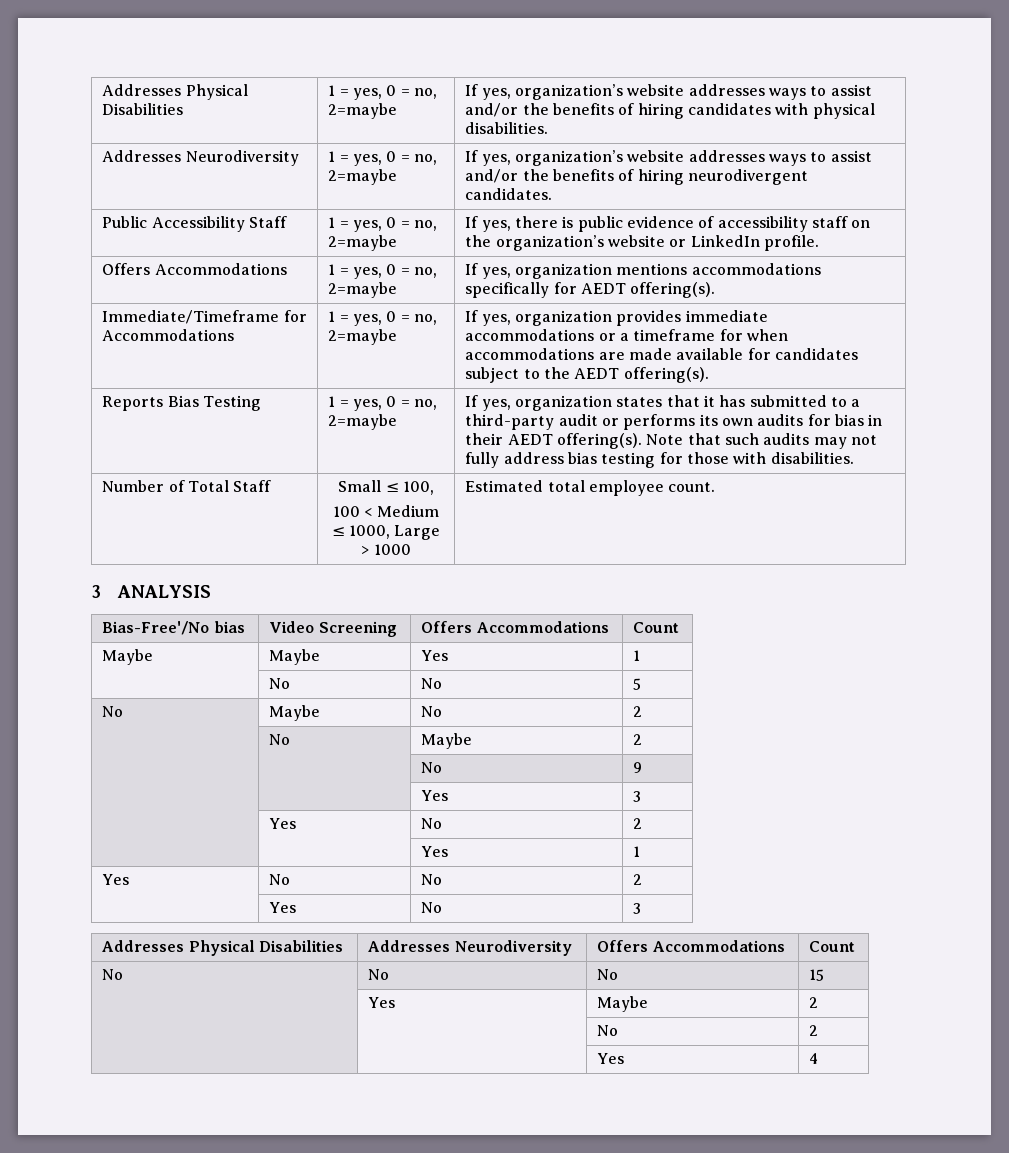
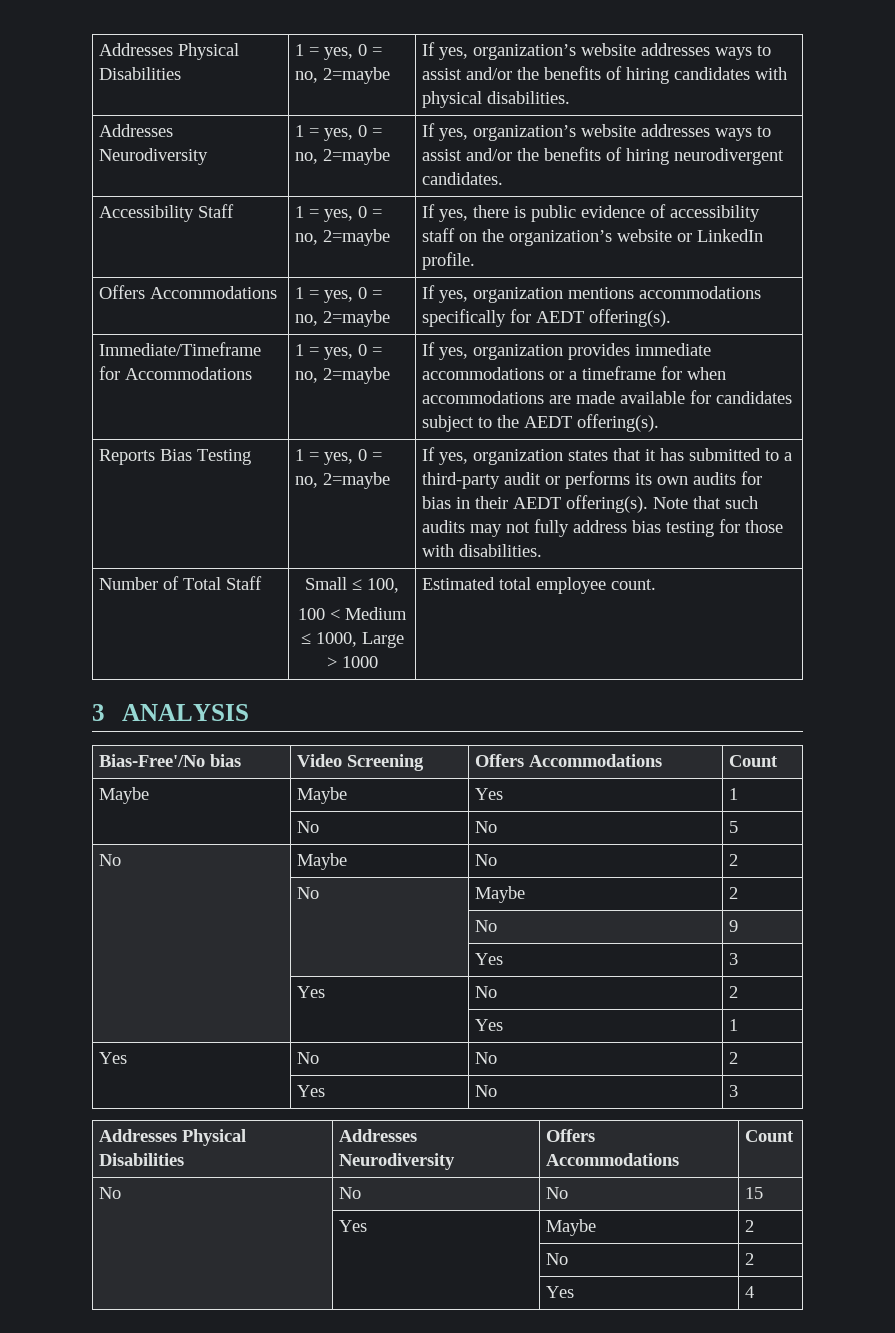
[102,216,148,228] Public -> (504, 178) none

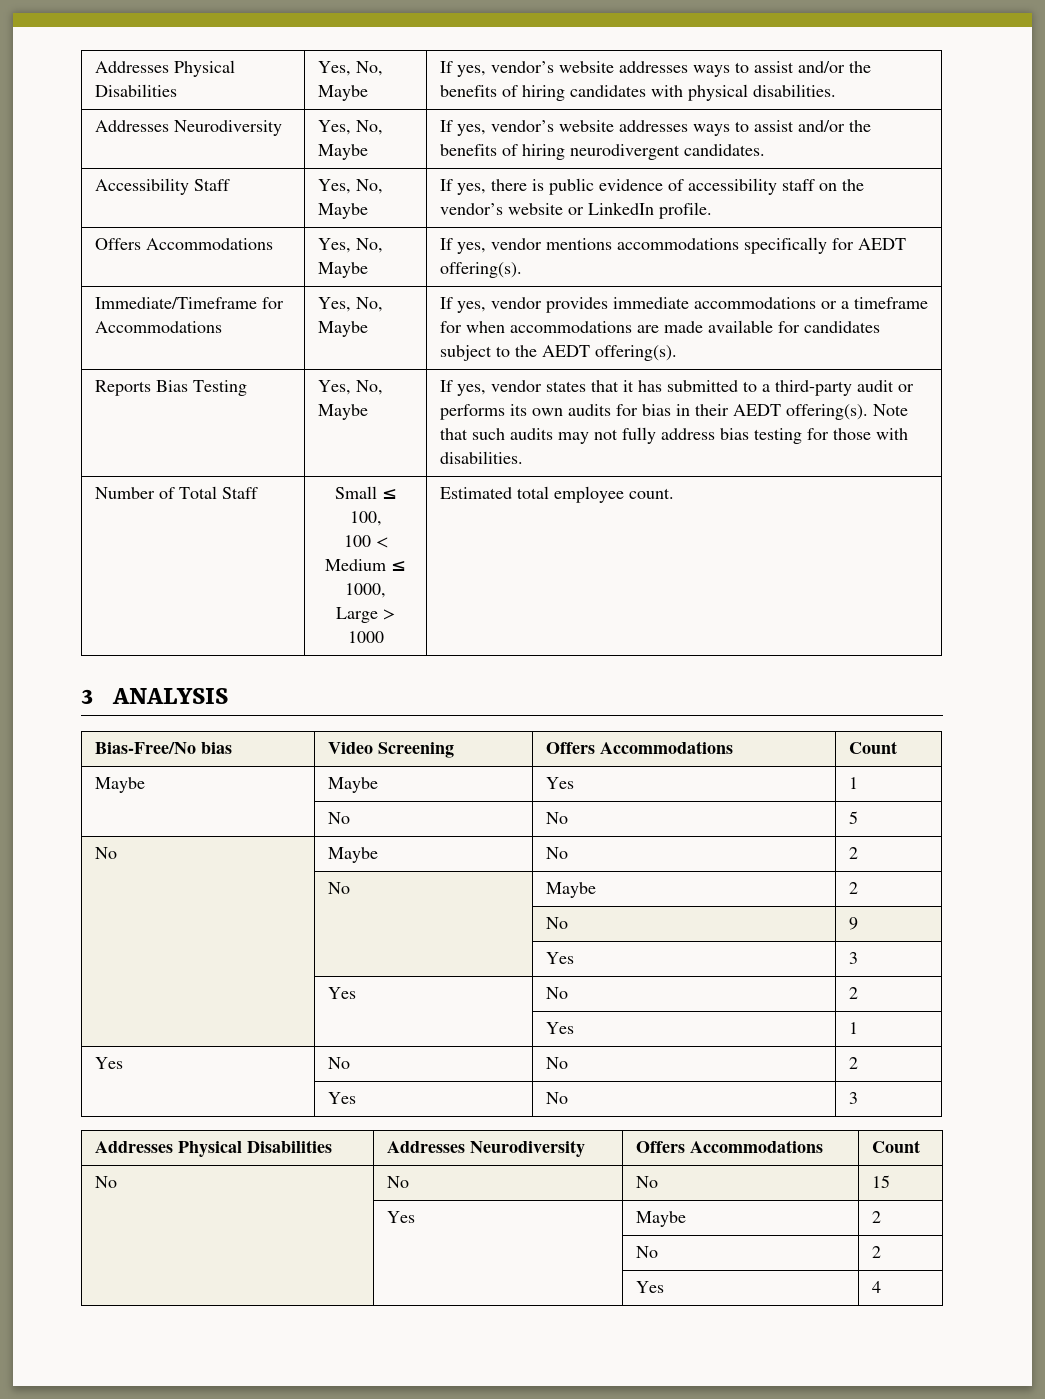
[99,43,240,60] [99,67,182,80] [295,44,383,60] [295,67,391,84] [422,42,577,60] Addresses Physical Disabilities | 1 = yes, 0 = no, 2=maybe | If yes, organization’s -> [94,60,235,77] [94,84,177,97] [317,61,383,76] [317,85,368,101] [439,61,554,77] Addresses Physical Disabilities | Yes, No, Maybe | If yes, vendor’s
[295,125,383,141] [295,148,391,165] [422,123,577,141] 1 = yes, 0 = no, 2=maybe | If yes, organization’s -> [317,120,383,135] [317,144,368,160] [439,120,554,136] Yes, No, Maybe | If yes, vendor’s
[295,206,383,222] [295,229,391,246] 1 = yes, 0 = no, 2=maybe -> [317,179,383,194] [317,203,368,219] Yes, No, Maybe
[509,230,613,246] organization’s -> [439,203,503,215] vendor’s
[295,287,383,303] [295,310,391,327] [422,285,564,303] 1 = yes, 0 = no, 2=maybe | If yes, organization -> [317,238,383,253] [317,262,368,278] [439,238,542,254] Yes, No, Maybe | If yes, vendor
[295,344,383,360] [295,367,391,384] [422,342,564,360] 1 = yes, 0 = no, 2=maybe | If yes, organization -> [317,297,383,312] [317,321,368,337] [439,297,542,313] Yes, No, Maybe | If yes, vendor
[295,449,383,465] [295,472,391,489] [422,447,564,465] 1 = yes, 0 = no, 2=maybe | If yes, organization -> [317,380,383,395] [317,404,368,420] [439,380,542,396] Yes, No, Maybe | If yes, vendor
(357, 639) none -> (386, 590) //
[99,754,206,767] Bias-Free'/No -> [94,742,196,754] Bias-Free/No

